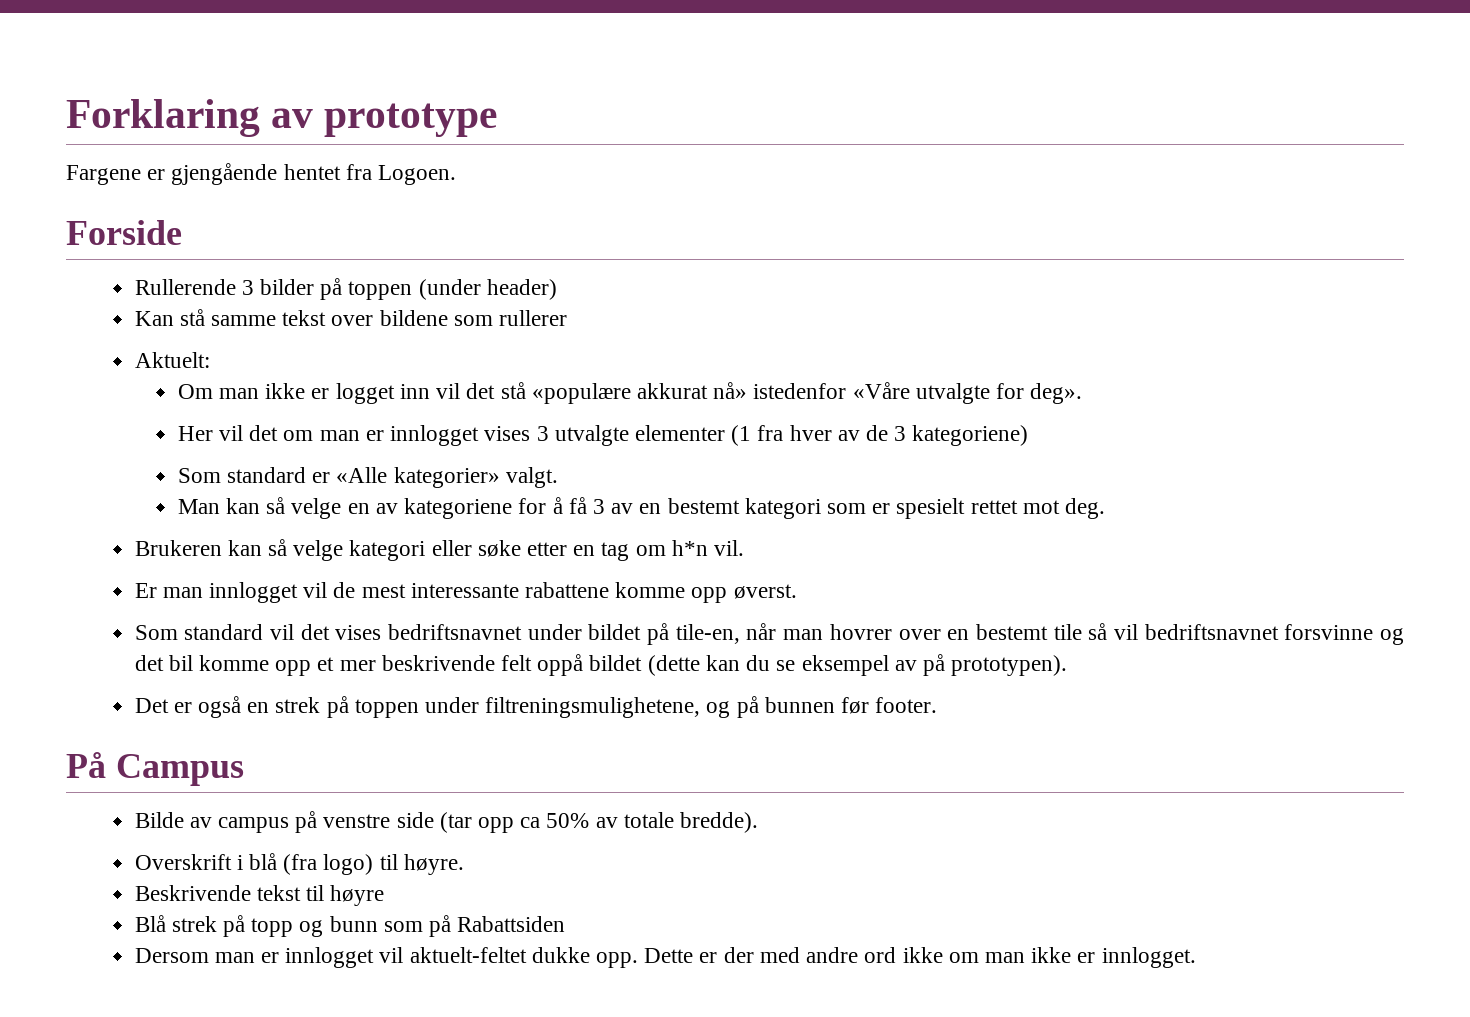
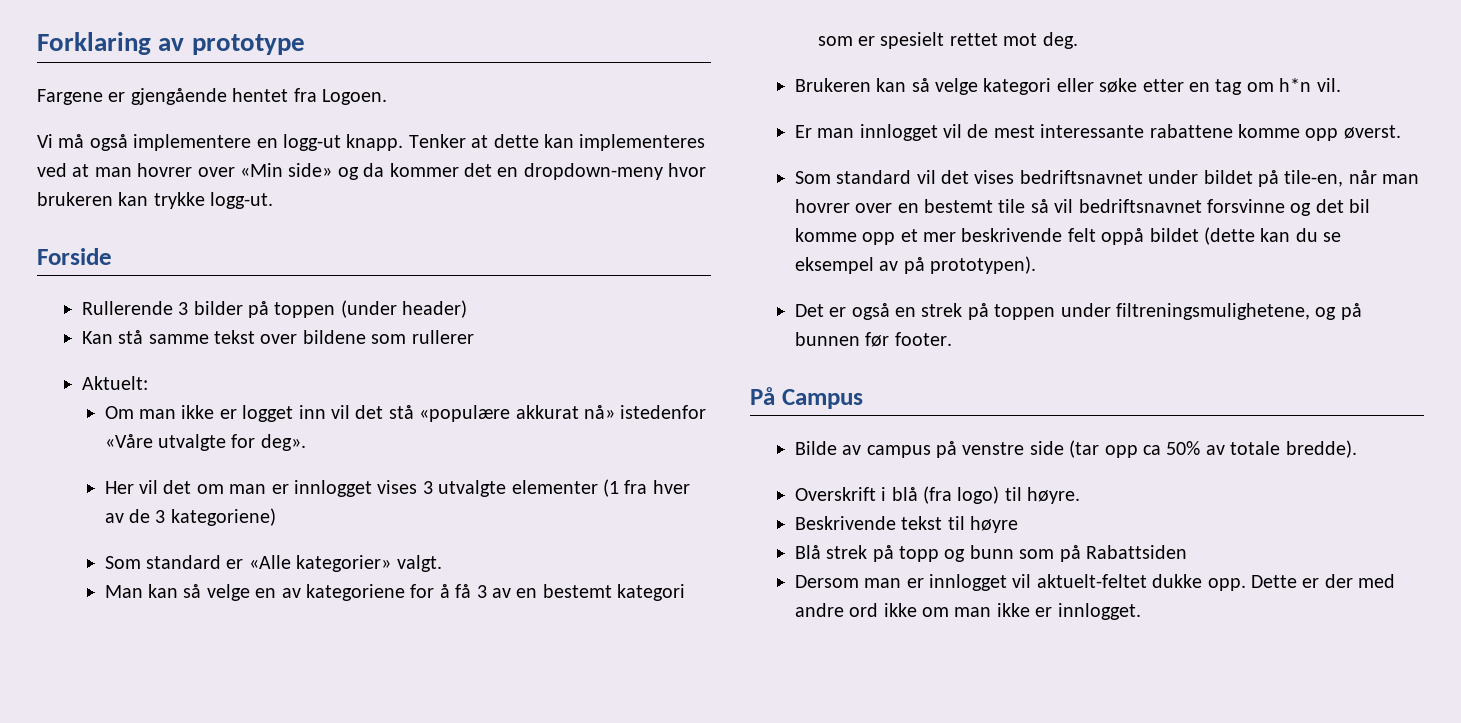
(457, 175) none -> [37,134,706,151] [37,163,707,180] [37,192,274,209] // Vi må også implementere en logg-ut knapp. Tenker at dette kan implementeres ved at man hovrer over «Min side» og da kommer det en dropdown-meny hvor brukeren kan trykke logg-ut.

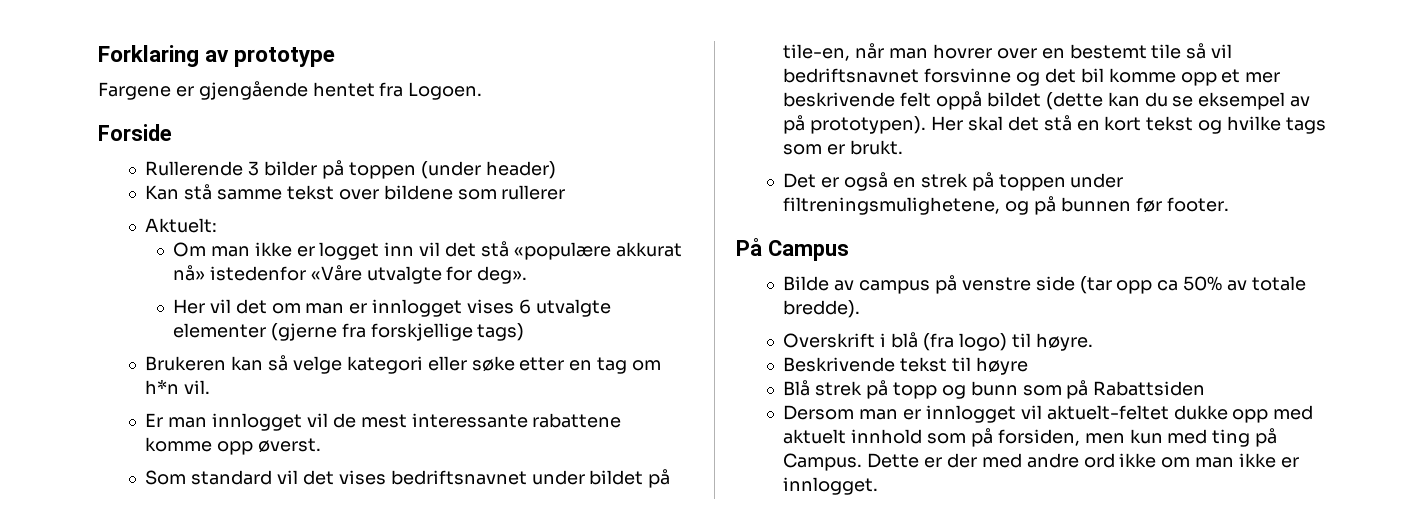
[37,134,706,151] [37,163,707,180] [37,192,274,209] // Vi må også implementere en logg-ut knapp. Tenker at dette kan implementeres ved at man hovrer over «Min side» og da kommer det en dropdown-meny hvor brukeren kan trykke logg-ut. -> (483, 91) none
[422,481,433,494] 3 -> [518,299,531,314] 6
[603,479,690,497] [104,508,276,526] [104,555,442,572] [104,584,686,601] [817,32,1078,49] (1 fra hver av de 3 kategoriene) // Som standard er «Alle kategorier» valgt. // Man kan så velge en av kategoriene for å få 3 av en bestemt kategori som er spesielt rettet mot deg. -> [270,323,525,341] (gjerne fra forskjellige tags)
(1037, 265) none -> [931,115,1326,134] [783,140,904,155] Her skal det stå en kort tekst og hvilke tags som er brukt.
[1207,578,1246,591] opp. -> [1232,405,1314,423] [783,428,1278,447] [783,453,863,471] opp med aktuelt innhold som på forsiden, men kun med ting på Campus.

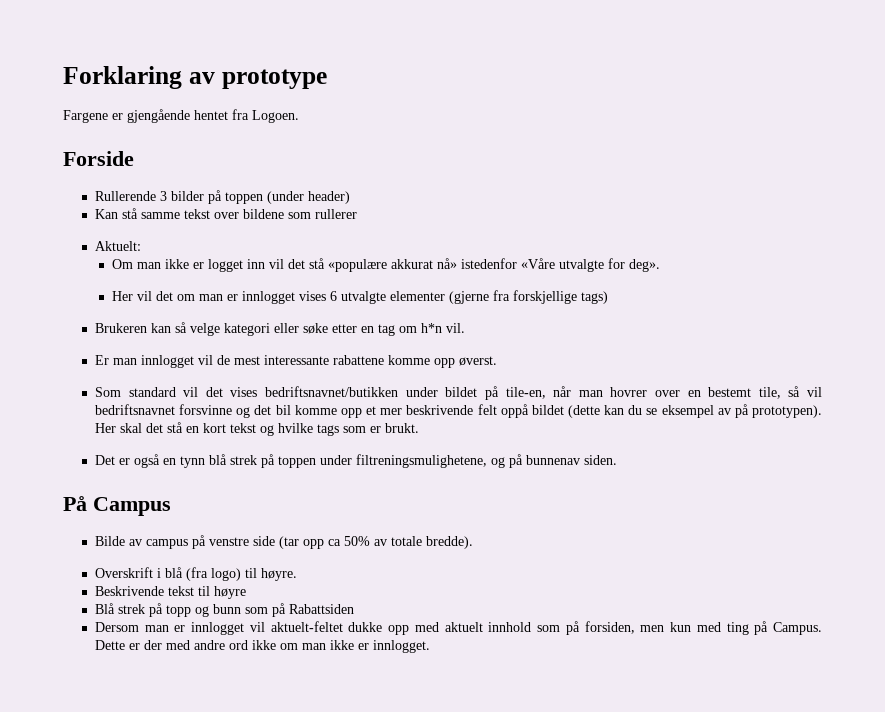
[390,470,527,485] bedriftsnavnet -> [265,386,399,397] bedriftsnavnet/butikken
[1151,44,1182,59] tile -> [758,387,781,399] tile,
(916, 182) none -> [180,454,228,468] tynn blå
[1060,197,1229,212] bunnen før footer. -> [526,455,618,465] bunnenav siden.

